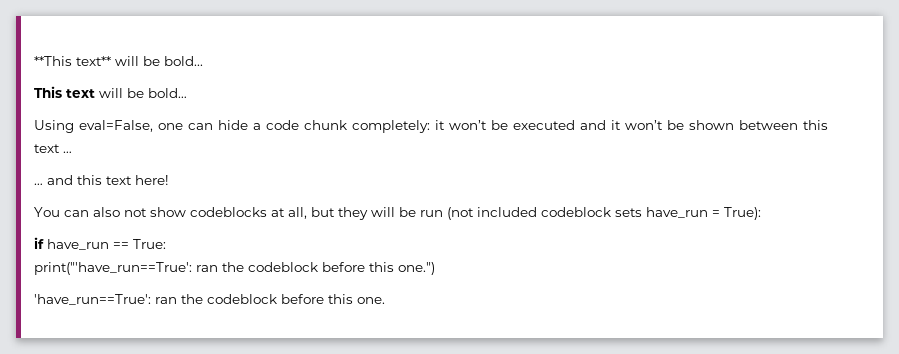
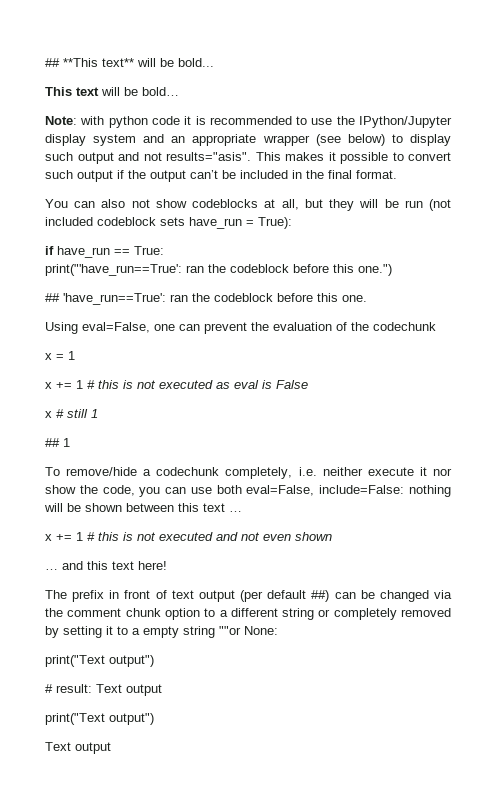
(34, 61) none -> [45,58,60,67] ##
[34,120,828,133] [34,144,72,153] [34,175,169,185] Using eval=False, one can hide a code chunk completely: it won’t be executed and it won’t be shown between this text … // … and this text here! -> [45,116,453,128] [45,134,451,146] [45,152,451,164] [45,170,397,182] Note: with python code it is recommended to use the IPython/Jupyter display system and an appropriate wrapper (see below) to display such output and not results="asis". This makes it possible to convert such output if the output can’t be included in the final format.
(435, 268) none -> [45,293,60,302] ##
(385, 300) none -> [45,322,436,334] [45,351,75,360] [45,380,308,389] [45,409,98,418] [45,438,70,447] [45,467,452,479] [45,485,451,497] [44,503,242,512] [45,532,332,541] [45,561,167,570] [45,590,452,602] [45,608,452,620] [45,626,278,638] [45,655,154,667] [45,684,162,696] [45,713,154,725] [45,742,111,754] // Using eval=False, one can prevent the evaluation of the codechunk // x = 1 // x += 1 # this is not executed as eval is False // x # still 1 // ## 1 // To remove/hide a codechunk completely, i.e. neither execute it nor show the code, you can use both eval=False, include=False: nothing will be shown between this text … // x += 1 # this is not executed and not even shown // … and this text here! // The prefix in front of text output (per default ##) can be changed via the comment chunk option to a different string or completely removed by setting it to a empty string ""or None: // print("Text output") // # result: Text output // print("Text output") // Text output

